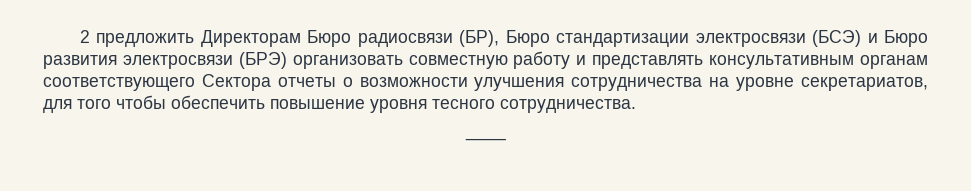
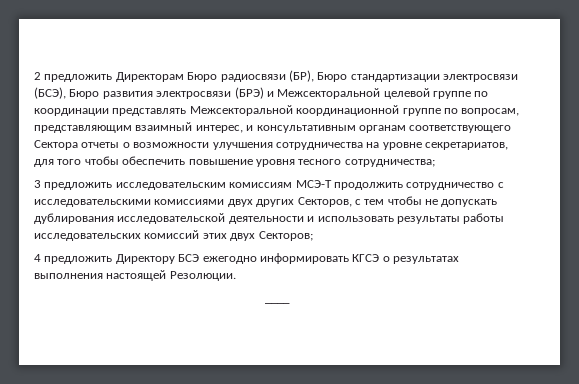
[812,30,878,47] (БСЭ) и -> [34,87,66,99] (БСЭ),
[292,51,704,69] организовать совместную работу и представлять -> [266,88,489,99] [34,105,520,116] [34,122,254,133] и Межсекторальной целевой группе по координации представлять Межсекторальной координационной группе по вопросам, представляющим взаимный интерес, и
[500,99,636,113] сотрудничества. -> [344,159,435,167] [34,180,504,190] [34,196,498,207] [34,213,505,224] [34,230,313,241] [34,253,459,264] [34,270,236,281] сотрудничества; // 3 предложить исследовательским комиссиям МСЭ-Т продолжить сотрудничество с исследовательскими комиссиями двух других Секторов, с тем чтобы не допускать дублирования исследовательской деятельности и использовать результаты работы исследовательских комиссий этих двух Секторов; // 4 предложить Директору БСЭ ежегодно информировать КГСЭ о результатах выполнения настоящей Резолюции.

